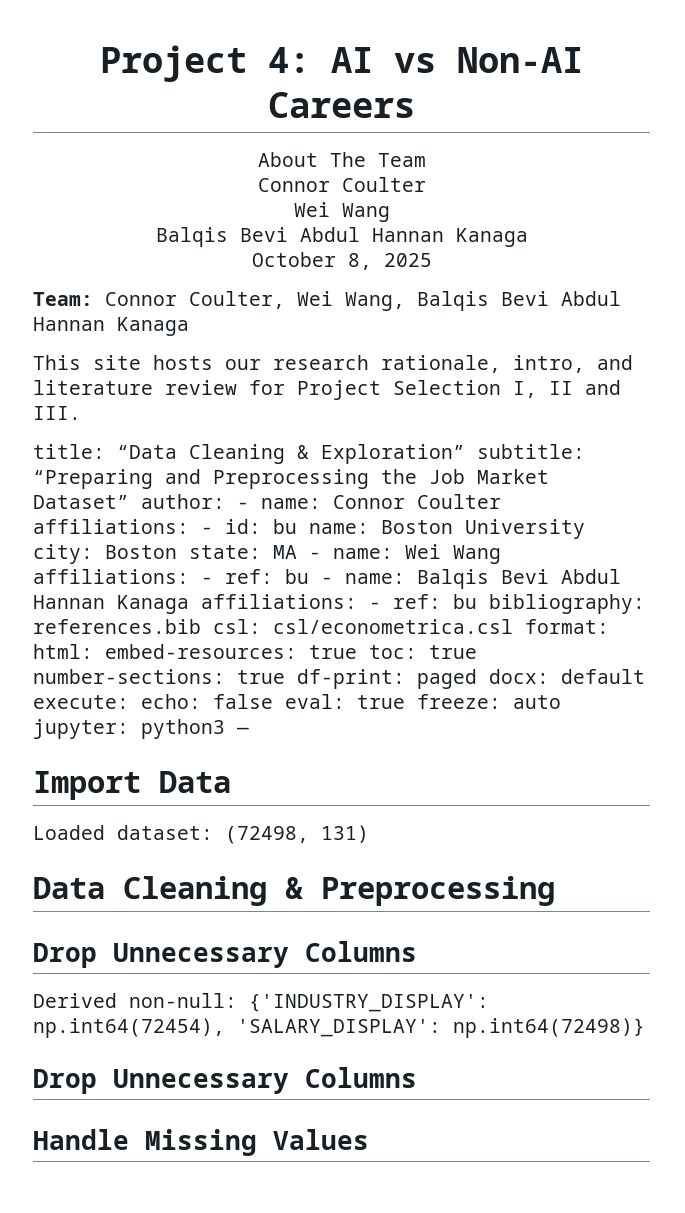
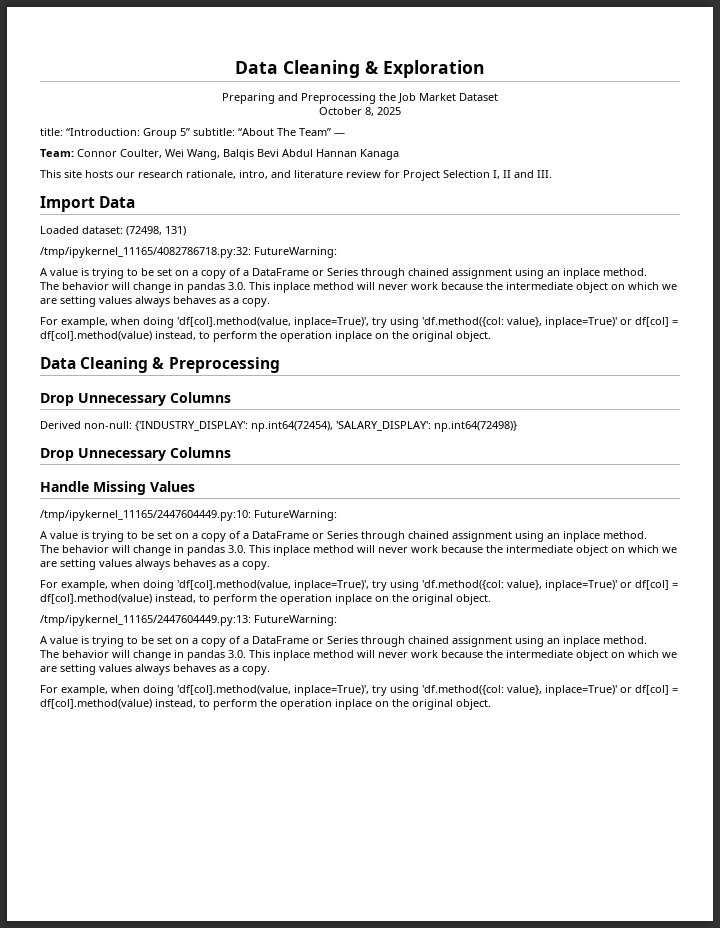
[100,45,583,82] [268,92,415,118] [257,152,426,167] [257,177,426,192] [293,202,390,222] [155,227,528,247] [251,252,432,270] Project 4: AI vs Non-AI Careers // About The Team // Connor Coulter // Wei Wang // Balqis Bevi Abdul Hannan Kanaga // October 8, 2025 -> [235,60,485,78] [222,93,498,104] [319,107,401,116] [40,128,345,139] Data Cleaning & Exploration // Preparing and Preprocessing the Job Market Dataset // October 8, 2025 // title: “Introduction: Group 5” subtitle: “About The Team” —
[33,444,585,464] [33,469,549,489] [33,494,501,509] [33,519,585,539] [33,544,501,564] [33,569,621,589] [33,594,645,614] [33,619,609,634] [33,644,477,659] [33,669,645,689] [33,694,561,709] [33,719,249,739] // title: “Data Cleaning & Exploration” subtitle: “Preparing and Preprocessing the Job Market Dataset” author: - name: Connor Coulter affiliations: - id: bu name: Boston University city: Boston state: MA - name: Wei Wang affiliations: - ref: bu - name: Balqis Bevi Abdul Hannan Kanaga affiliations: - ref: bu bibliography: references.bib csl: csl/econometrica.csl format: html: embed-resources: true toc: true number-sections: true df-print: paged docx: default execute: echo: false eval: true freeze: auto jupyter: python3 — -> (552, 174) none
(369, 834) none -> [40,247,337,258] [40,268,647,279] [40,282,677,293] [40,296,270,307] [40,317,678,328] [40,331,491,342] // /tmp/ipykernel_11165/4082786718.py:32: FutureWarning: // A value is trying to be set on a copy of a DataFrame or Series through chained assignment using an inplace method. // The behavior will change in pandas 3.0. This inplace method will never work because the intermediate object on which we are setting values always behaves as a copy. // For example, when doing 'df[col].method(value, inplace=True)', try using 'df.method({col: value}, inplace=True)' or df[col] = df[col].method(value) instead, to perform the operation inplace on the original object.
(369, 1139) none -> [40,510,337,521] [40,531,647,542] [40,545,677,556] [40,559,270,570] [40,580,678,591] [40,594,491,605] [40,615,337,626] [40,636,647,647] [40,650,677,661] [40,664,270,675] [40,685,678,696] [40,699,491,710] // /tmp/ipykernel_11165/2447604449.py:10: FutureWarning: // A value is trying to be set on a copy of a DataFrame or Series through chained assignment using an inplace method. // The behavior will change in pandas 3.0. This inplace method will never work because the intermediate object on which we are setting values always behaves as a copy. // For example, when doing 'df[col].method(value, inplace=True)', try using 'df.method({col: value}, inplace=True)' or df[col] = df[col].method(value) instead, to perform the operation inplace on the original object. // /tmp/ipykernel_11165/2447604449.py:13: FutureWarning: // A value is trying to be set on a copy of a DataFrame or Series through chained assignment using an inplace method. // The behavior will change in pandas 3.0. This inplace method will never work because the intermediate object on which we are setting values always behaves as a copy. // For example, when doing 'df[col].method(value, inplace=True)', try using 'df.method({col: value}, inplace=True)' or df[col] = df[col].method(value) instead, to perform the operation inplace on the original object.

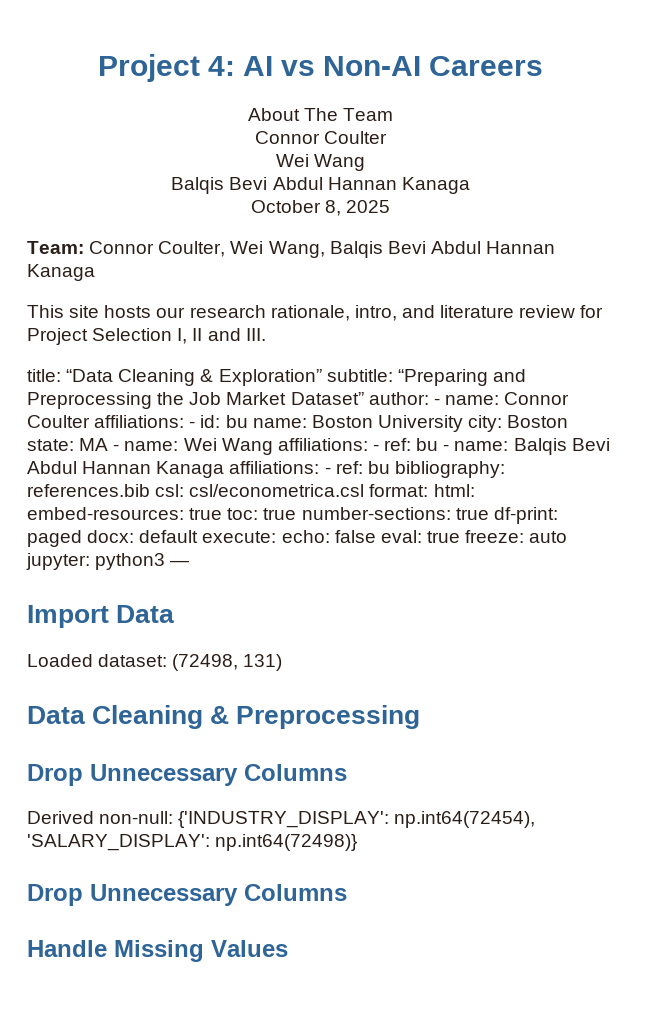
[235,60,485,78] [222,93,498,104] [319,107,401,116] [40,128,345,139] Data Cleaning & Exploration // Preparing and Preprocessing the Job Market Dataset // October 8, 2025 // title: “Introduction: Group 5” subtitle: “About The Team” — -> [97,54,544,82] [247,108,394,121] [254,131,388,144] [275,154,366,171] [171,177,470,194] [250,200,391,216] Project 4: AI vs Non-AI Careers // About The Team // Connor Coulter // Wei Wang // Balqis Bevi Abdul Hannan Kanaga // October 8, 2025
(552, 174) none -> [27,369,526,386] [27,392,570,409] [27,415,569,432] [27,438,610,455] [27,461,505,478] [27,484,475,497] [27,507,558,524] [27,530,568,547] [26,553,190,570] // title: “Data Cleaning & Exploration” subtitle: “Preparing and Preprocessing the Job Market Dataset” author: - name: Connor Coulter affiliations: - id: bu name: Boston University city: Boston state: MA - name: Wei Wang affiliations: - ref: bu - name: Balqis Bevi Abdul Hannan Kanaga affiliations: - ref: bu bibliography: references.bib csl: csl/econometrica.csl format: html: embed-resources: true toc: true number-sections: true df-print: paged docx: default execute: echo: false eval: true freeze: auto jupyter: python3 —
[40,247,337,258] [40,268,647,279] [40,282,677,293] [40,296,270,307] [40,317,678,328] [40,331,491,342] // /tmp/ipykernel_11165/4082786718.py:32: FutureWarning: // A value is trying to be set on a copy of a DataFrame or Series through chained assignment using an inplace method. // The behavior will change in pandas 3.0. This inplace method will never work because the intermediate object on which we are setting values always behaves as a copy. // For example, when doing 'df[col].method(value, inplace=True)', try using 'df.method({col: value}, inplace=True)' or df[col] = df[col].method(value) instead, to perform the operation inplace on the original object. -> (283, 662) none
[40,510,337,521] [40,531,647,542] [40,545,677,556] [40,559,270,570] [40,580,678,591] [40,594,491,605] [40,615,337,626] [40,636,647,647] [40,650,677,661] [40,664,270,675] [40,685,678,696] [40,699,491,710] // /tmp/ipykernel_11165/2447604449.py:10: FutureWarning: // A value is trying to be set on a copy of a DataFrame or Series through chained assignment using an inplace method. // The behavior will change in pandas 3.0. This inplace method will never work because the intermediate object on which we are setting values always behaves as a copy. // For example, when doing 'df[col].method(value, inplace=True)', try using 'df.method({col: value}, inplace=True)' or df[col] = df[col].method(value) instead, to perform the operation inplace on the original object. // /tmp/ipykernel_11165/2447604449.py:13: FutureWarning: // A value is trying to be set on a copy of a DataFrame or Series through chained assignment using an inplace method. // The behavior will change in pandas 3.0. This inplace method will never work because the intermediate object on which we are setting values always behaves as a copy. // For example, when doing 'df[col].method(value, inplace=True)', try using 'df.method({col: value}, inplace=True)' or df[col] = df[col].method(value) instead, to perform the operation inplace on the original object. -> (288, 948) none

